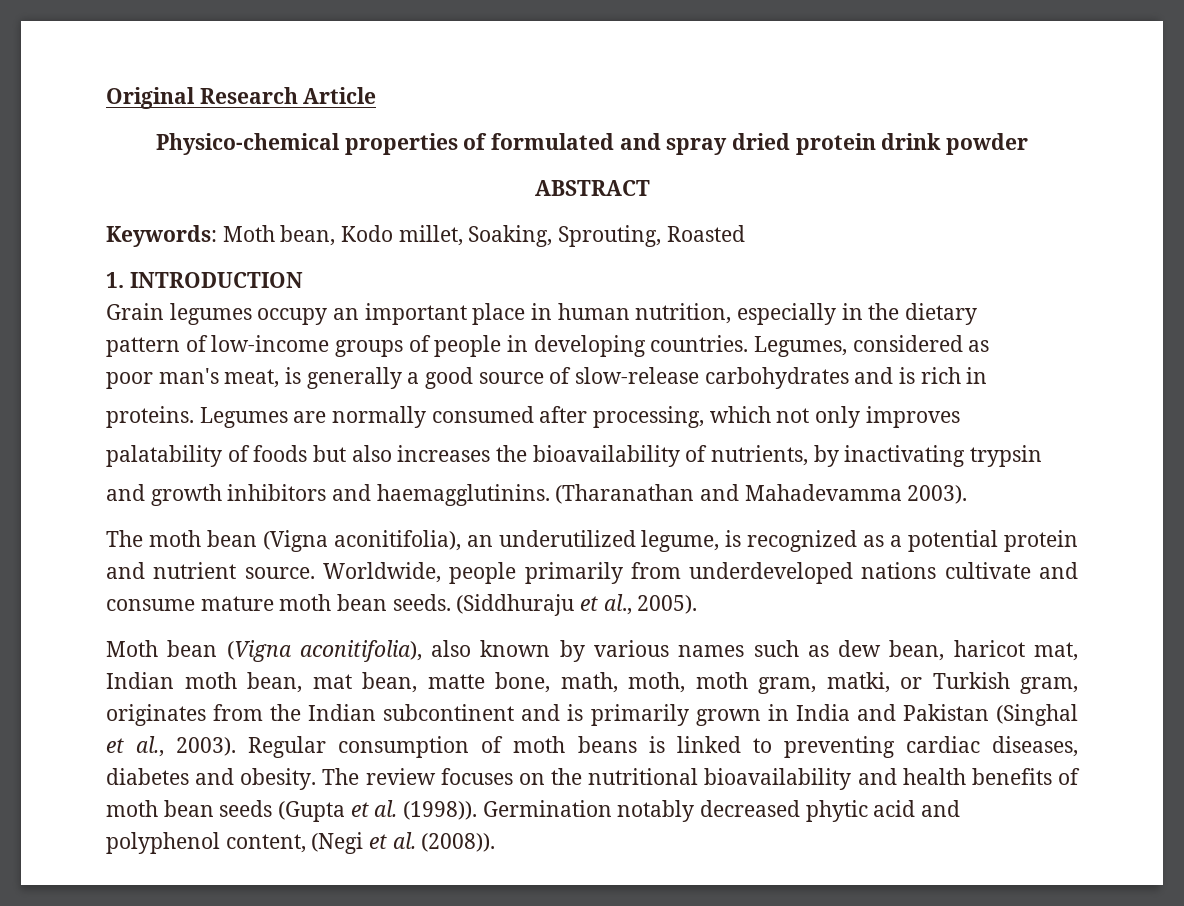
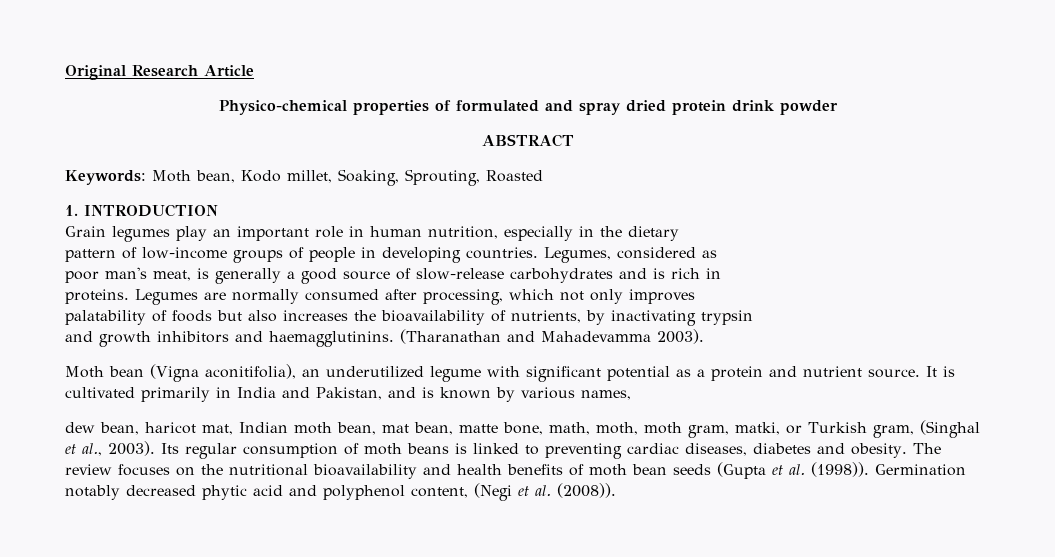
[257,308,328,325] occupy -> [176,226,207,241] play
[472,303,526,325] place -> [315,226,343,238] role
[106,530,201,547] The moth -> [65,366,104,378] Moth
[641,530,858,552] legume, is recognized -> [429,366,670,382] legume with significant potential
[908,530,999,552] potential -> (705, 373) none
[322,562,1078,584] [106,594,698,616] [106,640,829,662] Worldwide, people primarily from underdeveloped nations cultivate and consume mature moth bean seeds. (Siddhuraju et al., 2005). // Moth bean (Vigna aconitifolia), also known by various names such as -> [925,366,955,377] [65,387,631,402] It is cultivated primarily in India and Pakistan, and is known by various names, //
[106,704,989,726] originates from the Indian subcontinent and is primarily grown in India and Pakistan -> (914, 431) none
[248,736,327,758] Regular -> [161,443,237,459] Its regular

